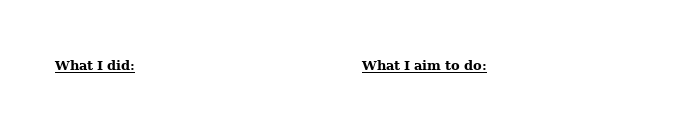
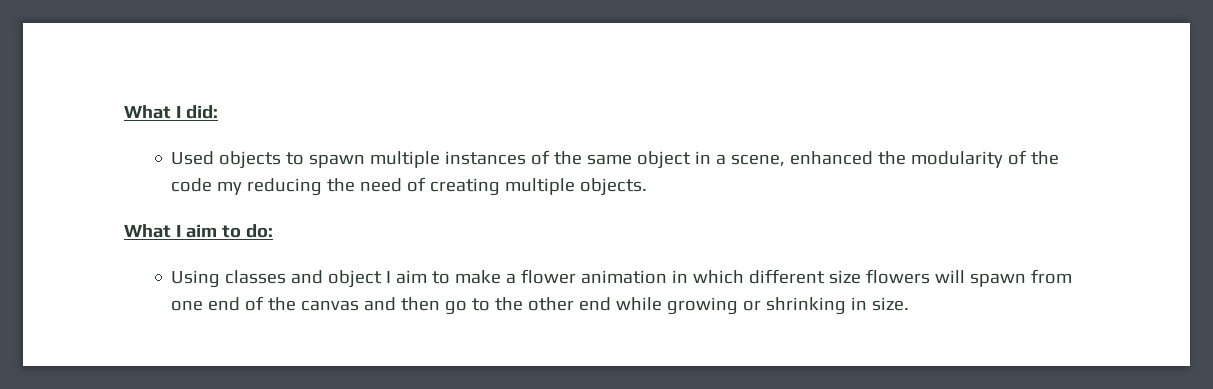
(135, 65) none -> [171,150,1060,169] [171,177,648,196] // Used objects to spawn multiple instances of the same object in a scene, enhanced the modularity of the code my reducing the need of creating multiple objects.
(487, 65) none -> [171,269,1073,288] [171,296,910,315] // Using classes and object I aim to make a flower animation in which different size flowers will spawn from one end of the canvas and then go to the other end while growing or shrinking in size.

